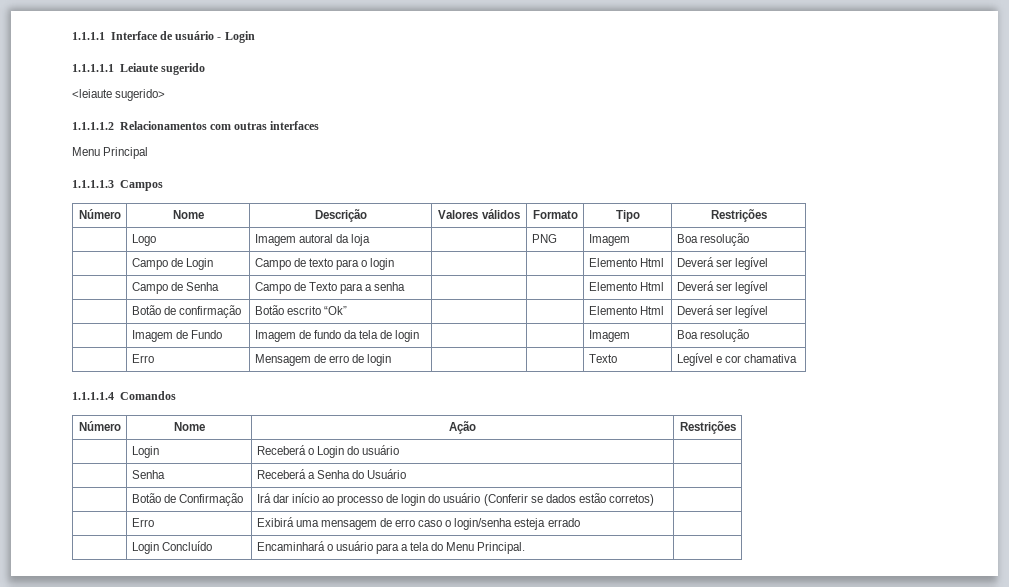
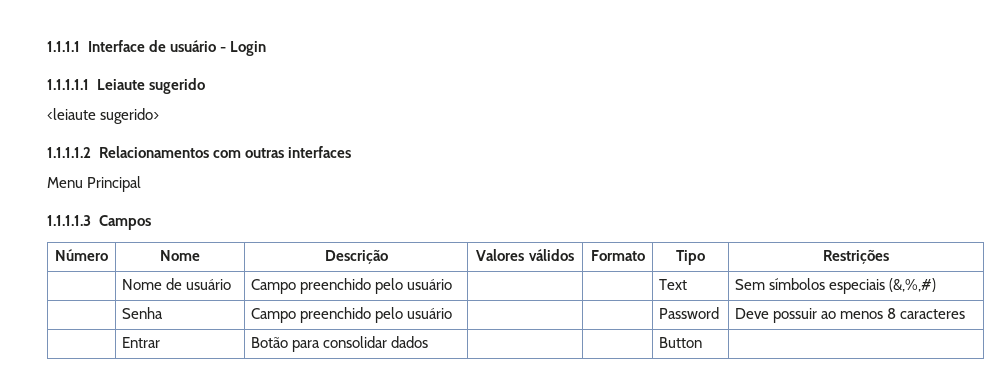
[131,234,156,246] [254,234,370,246] [531,234,557,243] [588,234,630,246] [676,233,749,246] [131,258,213,270] [254,258,395,270] [588,258,664,267] [676,257,768,270] [131,282,219,294] [254,282,406,294] [588,282,664,291] [676,281,768,294] [131,305,241,318] [254,305,347,315] [588,306,664,315] [676,305,768,318] [131,330,222,342] [254,330,420,342] [588,330,630,342] [676,329,749,342] [131,354,154,363] [254,354,392,366] [588,354,617,363] [676,353,797,366] [72,391,176,400] [78,421,121,431] [173,422,205,431] [449,421,477,434] [679,421,736,434] [131,446,159,458] [256,445,400,458] [131,470,165,479] [256,469,407,479] [131,493,243,506] [256,493,654,506] [131,518,154,527] [256,517,580,530] [131,541,212,554] [256,541,526,554] Logo | Imagem autoral da loja | | PNG | Imagem | Boa resolução // | Campo de Login | Campo de texto para o login | | | Elemento Html | Deverá ser legível // | Campo de Senha | Campo de Texto para a senha | | | Elemento Html | Deverá ser legível // | Botão de confirmação | Botão escrito “Ok” | | | Elemento Html | Deverá ser legível // | Imagem de Fundo | Imagem de fundo da tela de login | | | Imagem | Boa resolução // | Erro | Mensagem de erro de login | | | Texto | Legível e cor chamativa // 1.1.1.1.4 Comandos // Número | Nome | Ação | Restrições // | Login | Receberá o Login do usuário | // | Senha | Receberá a Senha do Usuário | // | Botão de Confirmação | Irá dar início ao processo de login do usuário (Conferir se dados estão corretos) | // | Erro | Exibirá uma mensagem de erro caso o login/senha esteja errado | // | Login Concluído | Encaminhará o usuário para a tela do Menu Principal. -> [121,278,232,290] [250,278,453,294] [658,279,687,290] [734,278,937,294] [121,307,163,319] [250,307,453,323] [658,307,719,319] [734,308,966,323] [121,337,160,348] [250,336,429,352] [658,337,702,348] Nome de usuário | Campo preenchido pelo usuário | | | Text | Sem símbolos especiais (&,%,#) // | Senha | Campo preenchido pelo usuário | | | Password | Deve possuir ao menos 8 caracteres // | Entrar | Botão para consolidar dados | | | Button

